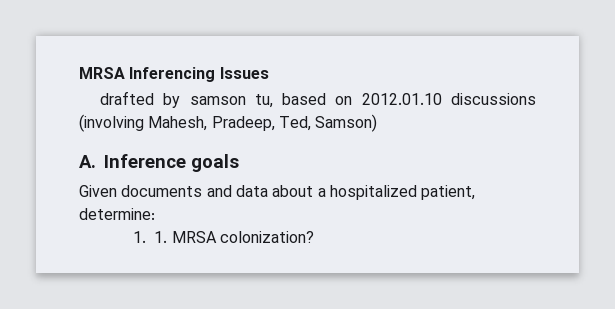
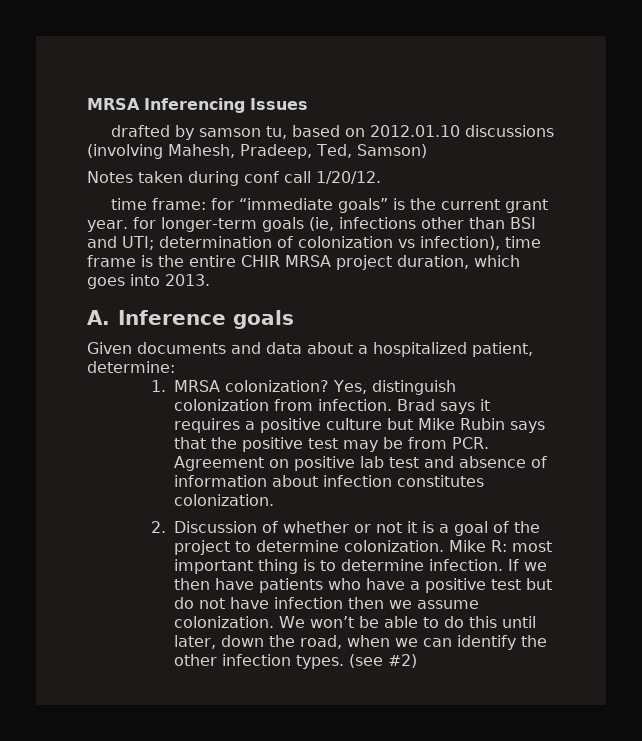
(378, 123) none -> [87,171,381,186] [110,198,548,213] [87,217,536,232] [87,236,541,250] [87,255,520,270] [87,274,210,289] // Notes taken during conf call 1/20/12. // time frame: for “immediate goals” is the current grant year. for longer-term goals (ie, infections other than BSI and UTI; determination of colonization vs infection), time frame is the entire CHIR MRSA project duration, which goes into 2013.
[154,231,168,243] 1. -> (166, 386) none
(314, 237) none -> [332,380,456,395] [173,399,490,414] [173,418,545,433] [173,437,489,452] [173,456,547,471] [173,475,484,487] [173,494,274,506] [150,521,540,536] [173,540,552,555] [173,559,547,574] [173,578,552,593] [173,597,479,609] [173,616,536,628] [173,635,547,650] [173,654,417,669] Yes, distinguish colonization from infection. Brad says it requires a positive culture but Mike Rubin says that the positive test may be from PCR. Agreement on positive lab test and absence of information about infection constitutes colonization. // 2. Discussion of whether or not it is a goal of the project to determine colonization. Mike R: most important thing is to determine infection. If we then have patients who have a positive test but do not have infection then we assume colonization. We won’t be able to do this until later, down the road, when we can identify the other infection types. (see #2)

